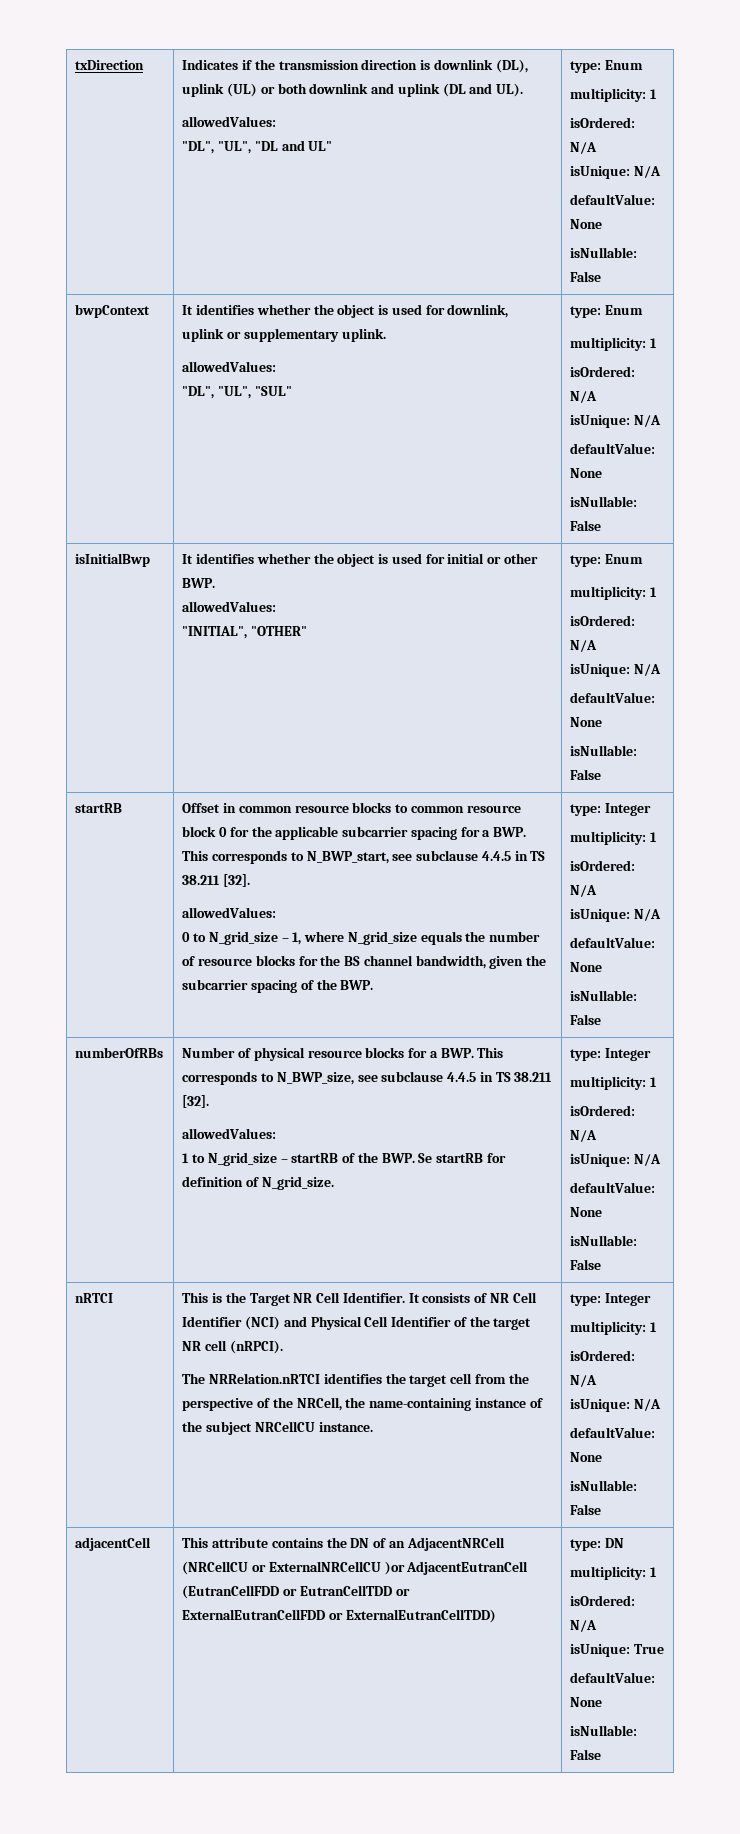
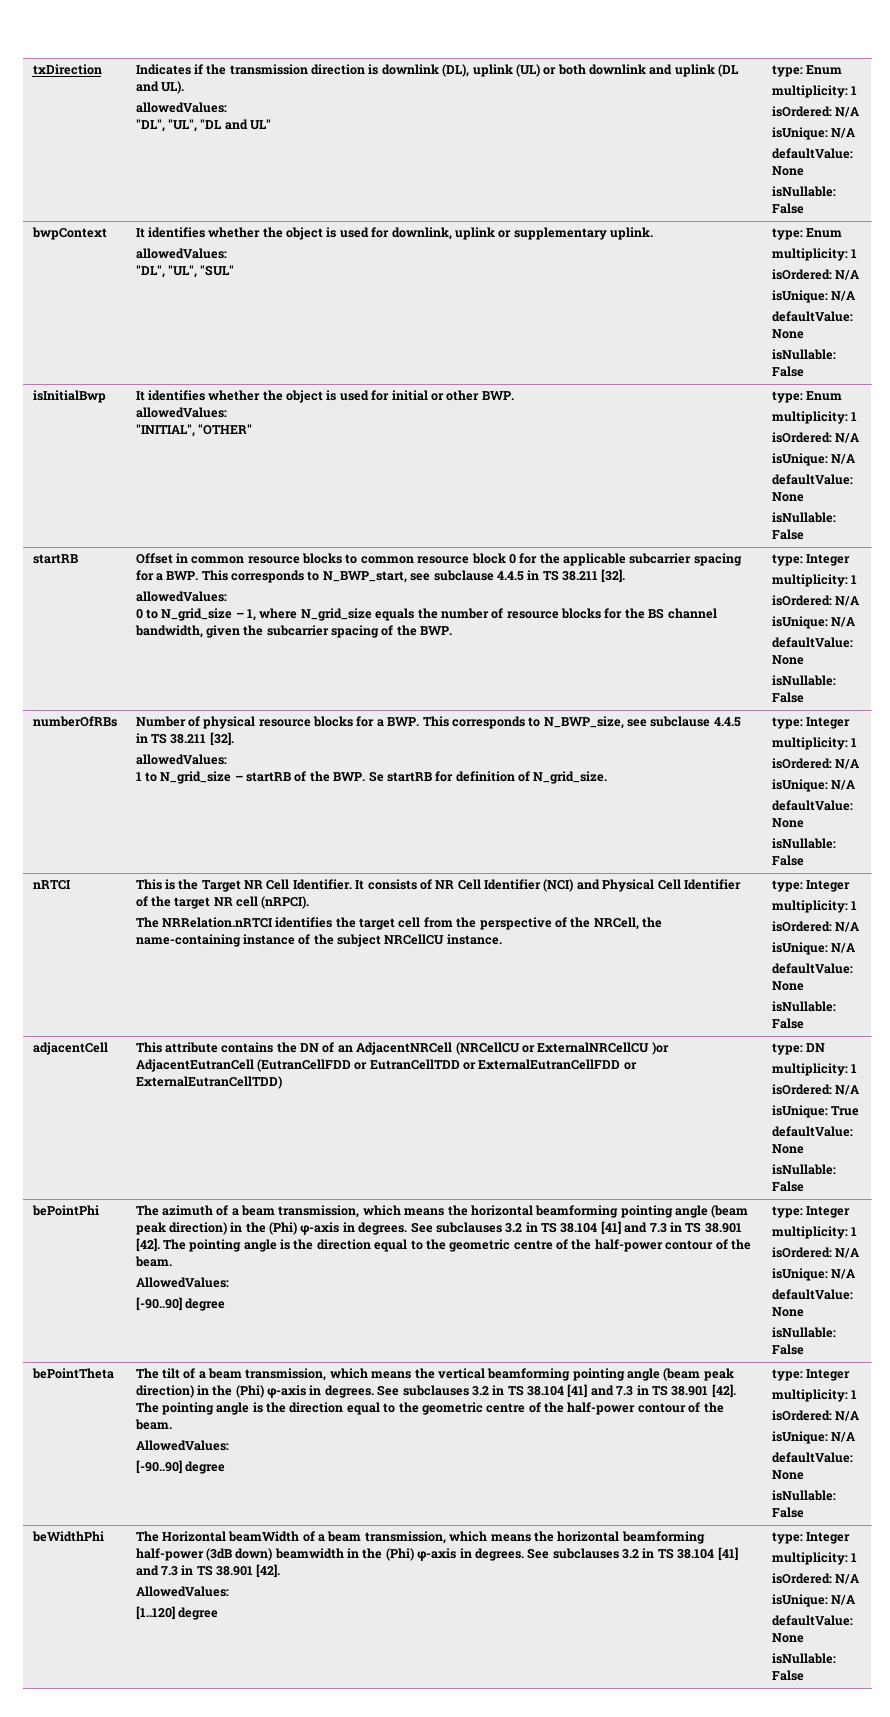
(602, 1754) none -> [31,1205,99,1216] [135,1205,749,1218] [135,1221,742,1235] [135,1238,751,1252] [134,1256,172,1267] [135,1277,229,1288] [135,1297,225,1311] [771,1206,850,1218] [771,1226,857,1239] [771,1247,859,1258] [771,1268,855,1281] [771,1289,853,1300] [771,1307,804,1317] [771,1327,836,1338] [771,1344,804,1355] [31,1368,114,1379] [135,1368,734,1381] [135,1384,736,1398] [135,1402,724,1415] [134,1419,172,1430] [135,1440,229,1451] [135,1460,225,1474] [771,1369,850,1381] [771,1389,857,1402] [771,1410,859,1421] [771,1431,855,1444] [771,1452,853,1463] [771,1470,804,1480] [771,1490,836,1501] [771,1507,804,1518] [31,1531,104,1542] [135,1531,705,1544] [135,1547,738,1561] [135,1564,281,1578] [135,1586,229,1597] [135,1606,218,1620] [771,1532,850,1544] [771,1552,857,1565] [771,1573,859,1584] [771,1594,855,1607] [771,1615,853,1626] [771,1633,804,1643] [771,1653,836,1664] [771,1670,804,1681] // bePointPhi | The azimuth of a beam transmission, which means the horizontal beamforming pointing angle (beam peak direction) in the (Phi) φ-axis in degrees. See subclauses 3.2 in TS 38.104 [41] and 7.3 in TS 38.901 [42]. The pointing angle is the direction equal to the geometric centre of the half-power contour of the beam. // AllowedValues: // [-90..90] degree | type: Integer // multiplicity: 1 // isOrdered: N/A // isUnique: N/A // defaultValue: None // isNullable: False // bePointTheta | The tilt of a beam transmission, which means the vertical beamforming pointing angle (beam peak direction) in the (Phi) φ-axis in degrees. See subclauses 3.2 in TS 38.104 [41] and 7.3 in TS 38.901 [42]. The pointing angle is the direction equal to the geometric centre of the half-power contour of the beam. // AllowedValues: // [-90..90] degree | type: Integer // multiplicity: 1 // isOrdered: N/A // isUnique: N/A // defaultValue: None // isNullable: False // beWidthPhi | The Horizontal beamWidth of a beam transmission, which means the horizontal beamforming half-power (3dB down) beamwidth in the (Phi) φ-axis in degrees. See subclauses 3.2 in TS 38.104 [41] and 7.3 in TS 38.901 [42]. // AllowedValues: // [1..120] degree | type: Integer // multiplicity: 1 // isOrdered: N/A // isUnique: N/A // defaultValue: None // isNullable: False

